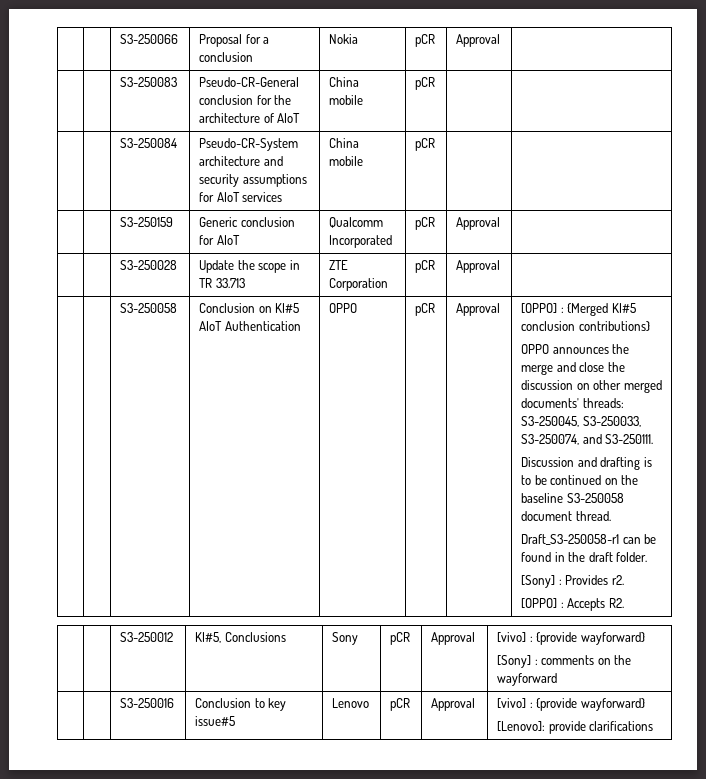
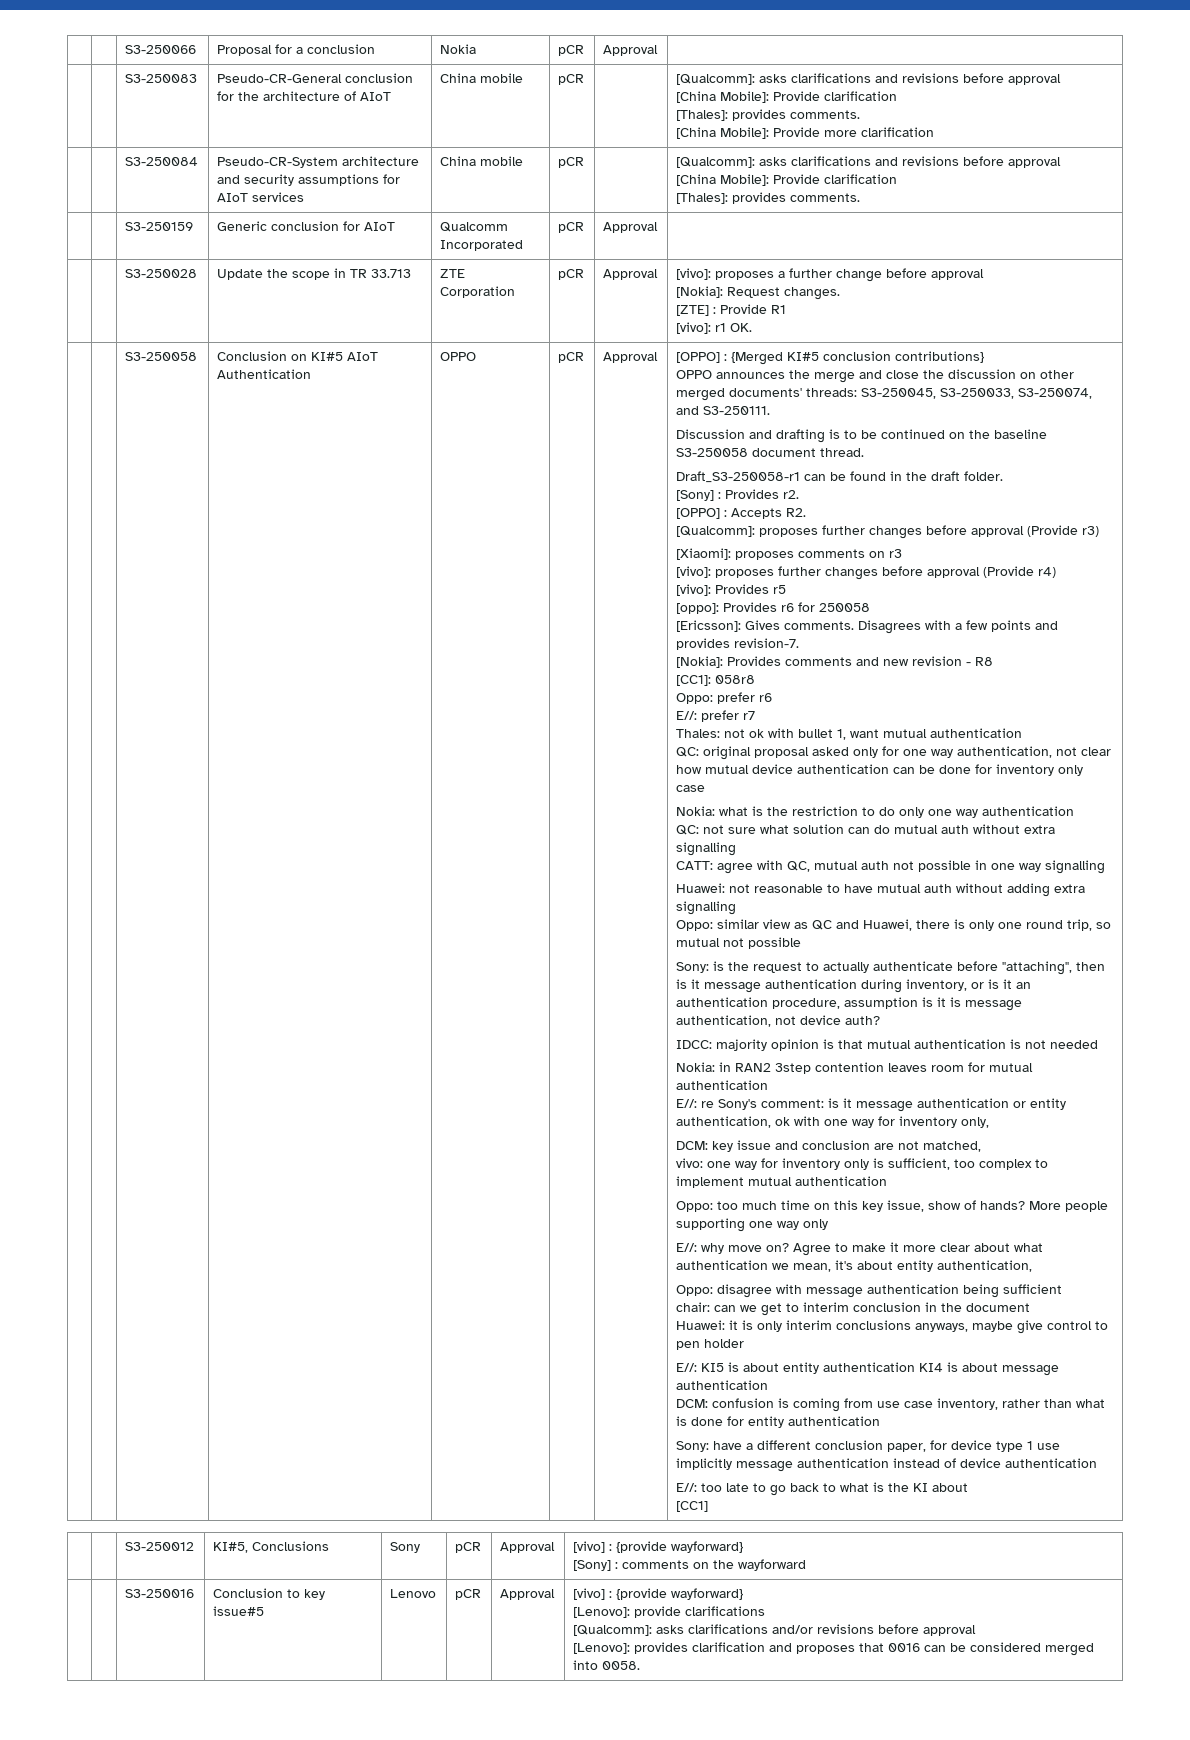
(436, 83) none -> [675,73,1061,85] [675,91,897,103] [675,109,860,121] [675,127,934,139] [Qualcomm]: asks clarifications and revisions before approval // [China Mobile]: Provide clarification // [Thales]: provides comments. // [China Mobile]: Provide more clarification
(436, 144) none -> [675,156,1061,168] [675,174,897,186] [675,192,860,204] [Qualcomm]: asks clarifications and revisions before approval // [China Mobile]: Provide clarification // [Thales]: provides comments.
(501, 266) none -> [675,268,984,282] [675,286,840,300] [675,304,786,316] [675,322,752,334] [vivo]: proposes a further change before approval // [Nokia]: Request changes. // [ZTE] : Provide R1 // [vivo]: r1 OK.
(624, 603) none -> [675,525,1099,539] [675,548,902,560] [675,566,1056,580] [675,584,786,596] [675,602,870,614] [675,620,1058,634] [675,638,799,650] [675,656,993,668] [675,675,755,686] [675,692,772,704] [675,710,755,722] [675,728,1022,740] [675,746,1111,760] [675,764,1083,776] [675,785,705,792] [675,806,1074,818] [675,824,1055,835] [675,842,736,856] [675,860,1105,874] [675,883,1085,897] [675,901,736,915] [675,919,1111,931] [675,937,801,949] [675,961,1105,975] [675,979,1031,993] [675,997,1022,1011] [675,1015,880,1027] [675,1039,1098,1051] [675,1062,1033,1074] [675,1080,768,1090] [675,1098,1066,1112] [675,1116,989,1128] [675,1140,981,1152] [675,1158,1048,1170] [675,1176,887,1188] [675,1200,1108,1212] [675,1218,828,1232] [675,1242,1043,1256] [675,1260,1032,1272] [675,1284,1062,1298] [675,1302,1030,1316] [675,1320,1108,1334] [675,1339,744,1350] [675,1362,1059,1376] [675,1380,768,1390] [675,1398,1105,1412] [675,1416,880,1428] [675,1440,1060,1452] [675,1458,1097,1472] [675,1482,968,1496] [675,1501,708,1512] // [Qualcomm]: proposes further changes before approval (Provide r3) // [Xiaomi]: proposes comments on r3 // [vivo]: proposes further changes before approval (Provide r4) // [vivo]: Provides r5 // [oppo]: Provides r6 for 250058 // [Ericsson]: Gives comments. Disagrees with a few points and provides revision-7. // [Nokia]: Provides comments and new revision - R8 // [CC1]: 058r8 // Oppo: prefer r6 // E//: prefer r7 // Thales: not ok with bullet 1, want mutual authentication // QC: original proposal asked only for one way authentication, not clear how mutual device authentication can be done for inventory only case // Nokia: what is the restriction to do only one way authentication // QC: not sure what solution can do mutual auth without extra signalling // CATT: agree with QC, mutual auth not possible in one way signalling // Huawei: not reasonable to have mutual auth without adding extra signalling // Oppo: similar view as QC and Huawei, there is only one round trip, so mutual not possible // Sony: is the request to actually authenticate before "attaching", then is it message authentication during inventory, or is it an authentication procedure, assumption is it is message authentication, not device auth? // IDCC: majority opinion is that mutual authentication is not needed // Nokia: in RAN2 3step contention leaves room for mutual authentication // E//: re Sony's comment: is it message authentication or entity authentication, ok with one way for inventory only, // DCM: key issue and conclusion are not matched, // vivo: one way for inventory only is sufficient, too complex to implement mutual authentication // Oppo: too much time on this key issue, show of hands? More people supporting one way only // E//: why move on? Agree to make it more clear about what authentication we mean, it's about entity authentication, // Oppo: disagree with message authentication being sufficient // chair: can we get to interim conclusion in the document // Huawei: it is only interim conclusions anyways, maybe give control to pen holder // E//: KI5 is about entity authentication KI4 is about message authentication // DCM: confusion is coming from use case inventory, rather than what is done for entity authentication // Sony: have a different conclusion paper, for device type 1 use implicitly message authentication instead of device authentication // E//: too late to go back to what is the KI about // [CC1]
(654, 726) none -> [572,1624,976,1636] [572,1642,1094,1656] [572,1660,640,1670] // [Qualcomm]: asks clarifications and/or revisions before approval // [Lenovo]: provides clarification and proposes that 0016 can be considered merged into 0058.

